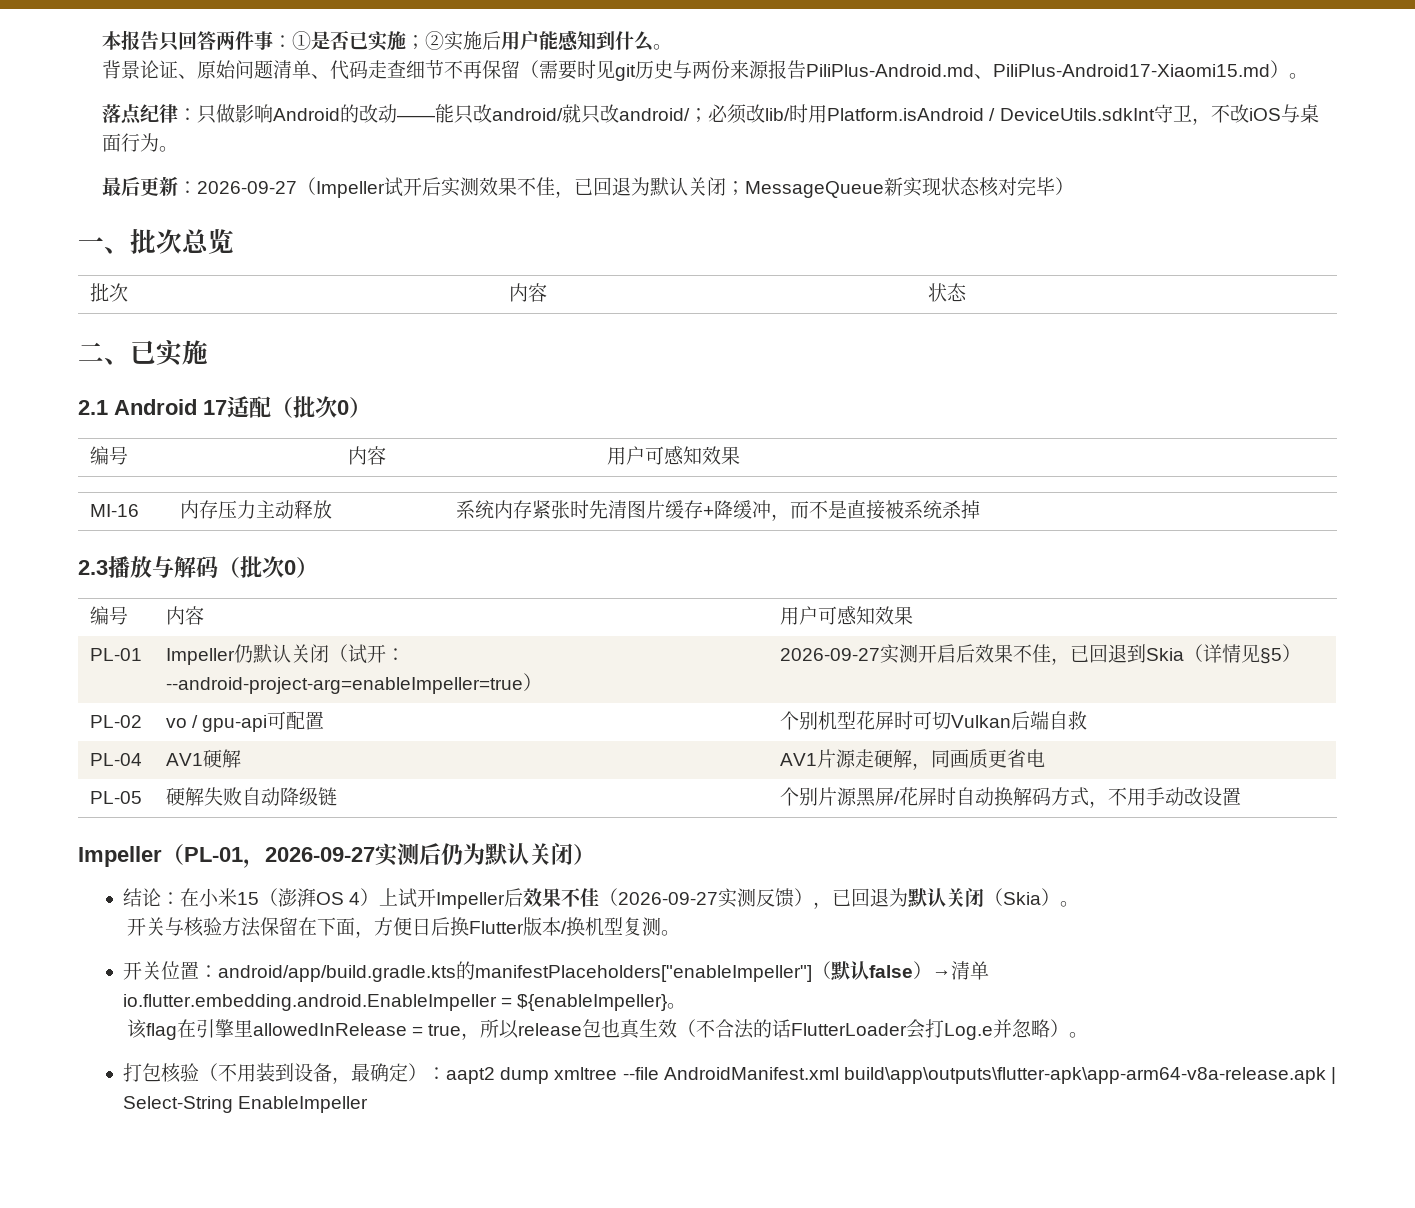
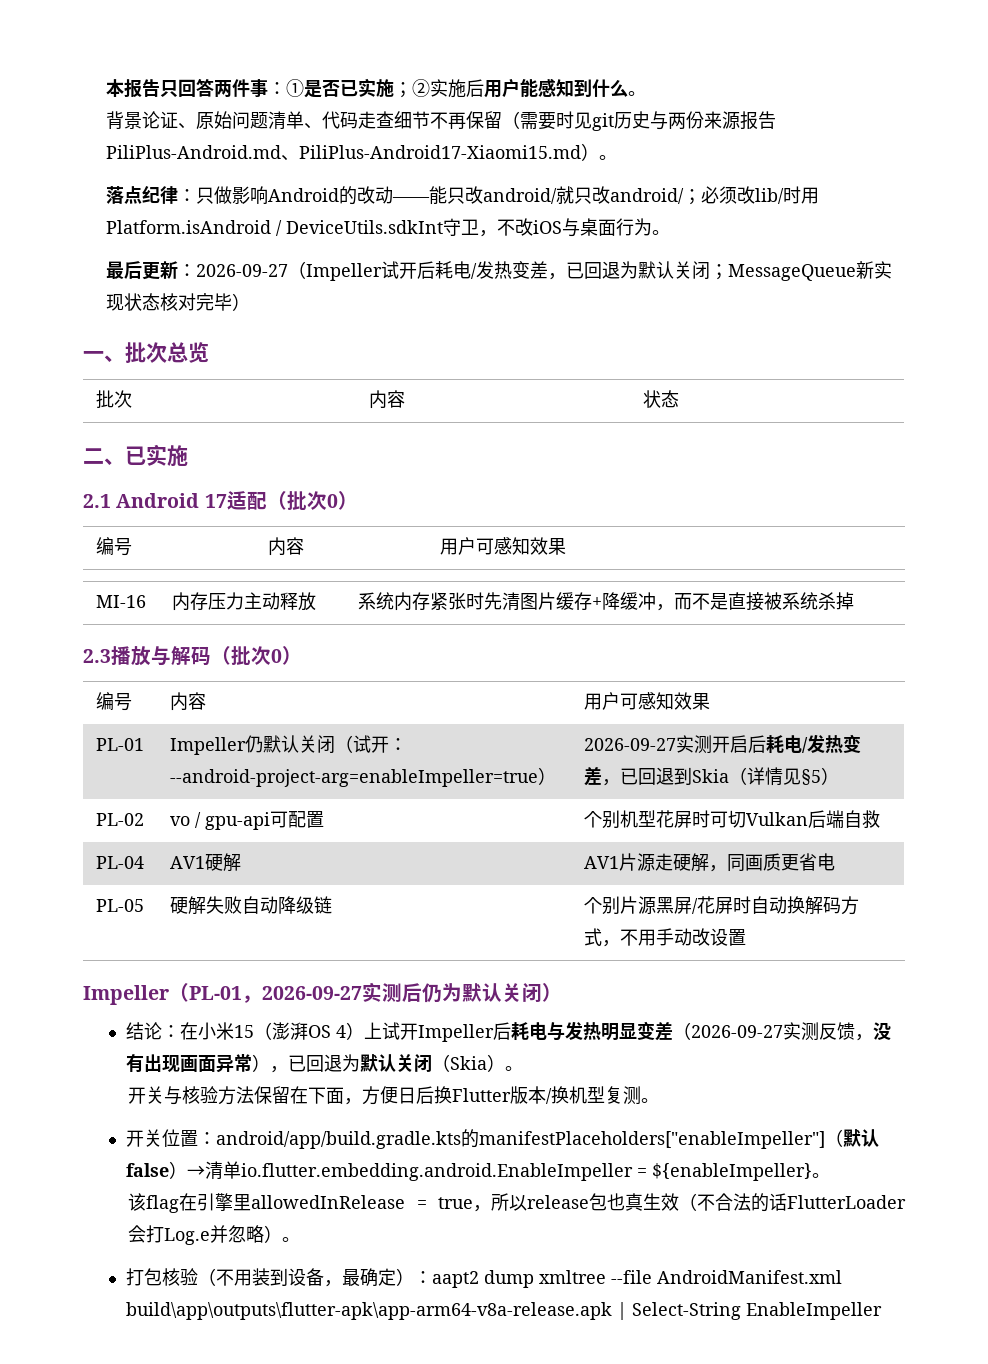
[441,177,556,197] 实测效果不佳 -> [434,261,548,279] 耗电/发热变差
[974,644,1051,663] 效果不佳 -> [765,734,861,754] [583,767,602,786] 耗电/发热变差
[523,888,795,908] 效果不佳（2026-09-27实测反馈 -> [510,1021,891,1041] [125,1054,252,1073] 耗电与发热明显变差（2026-09-27实测反馈，没有出现画面异常

